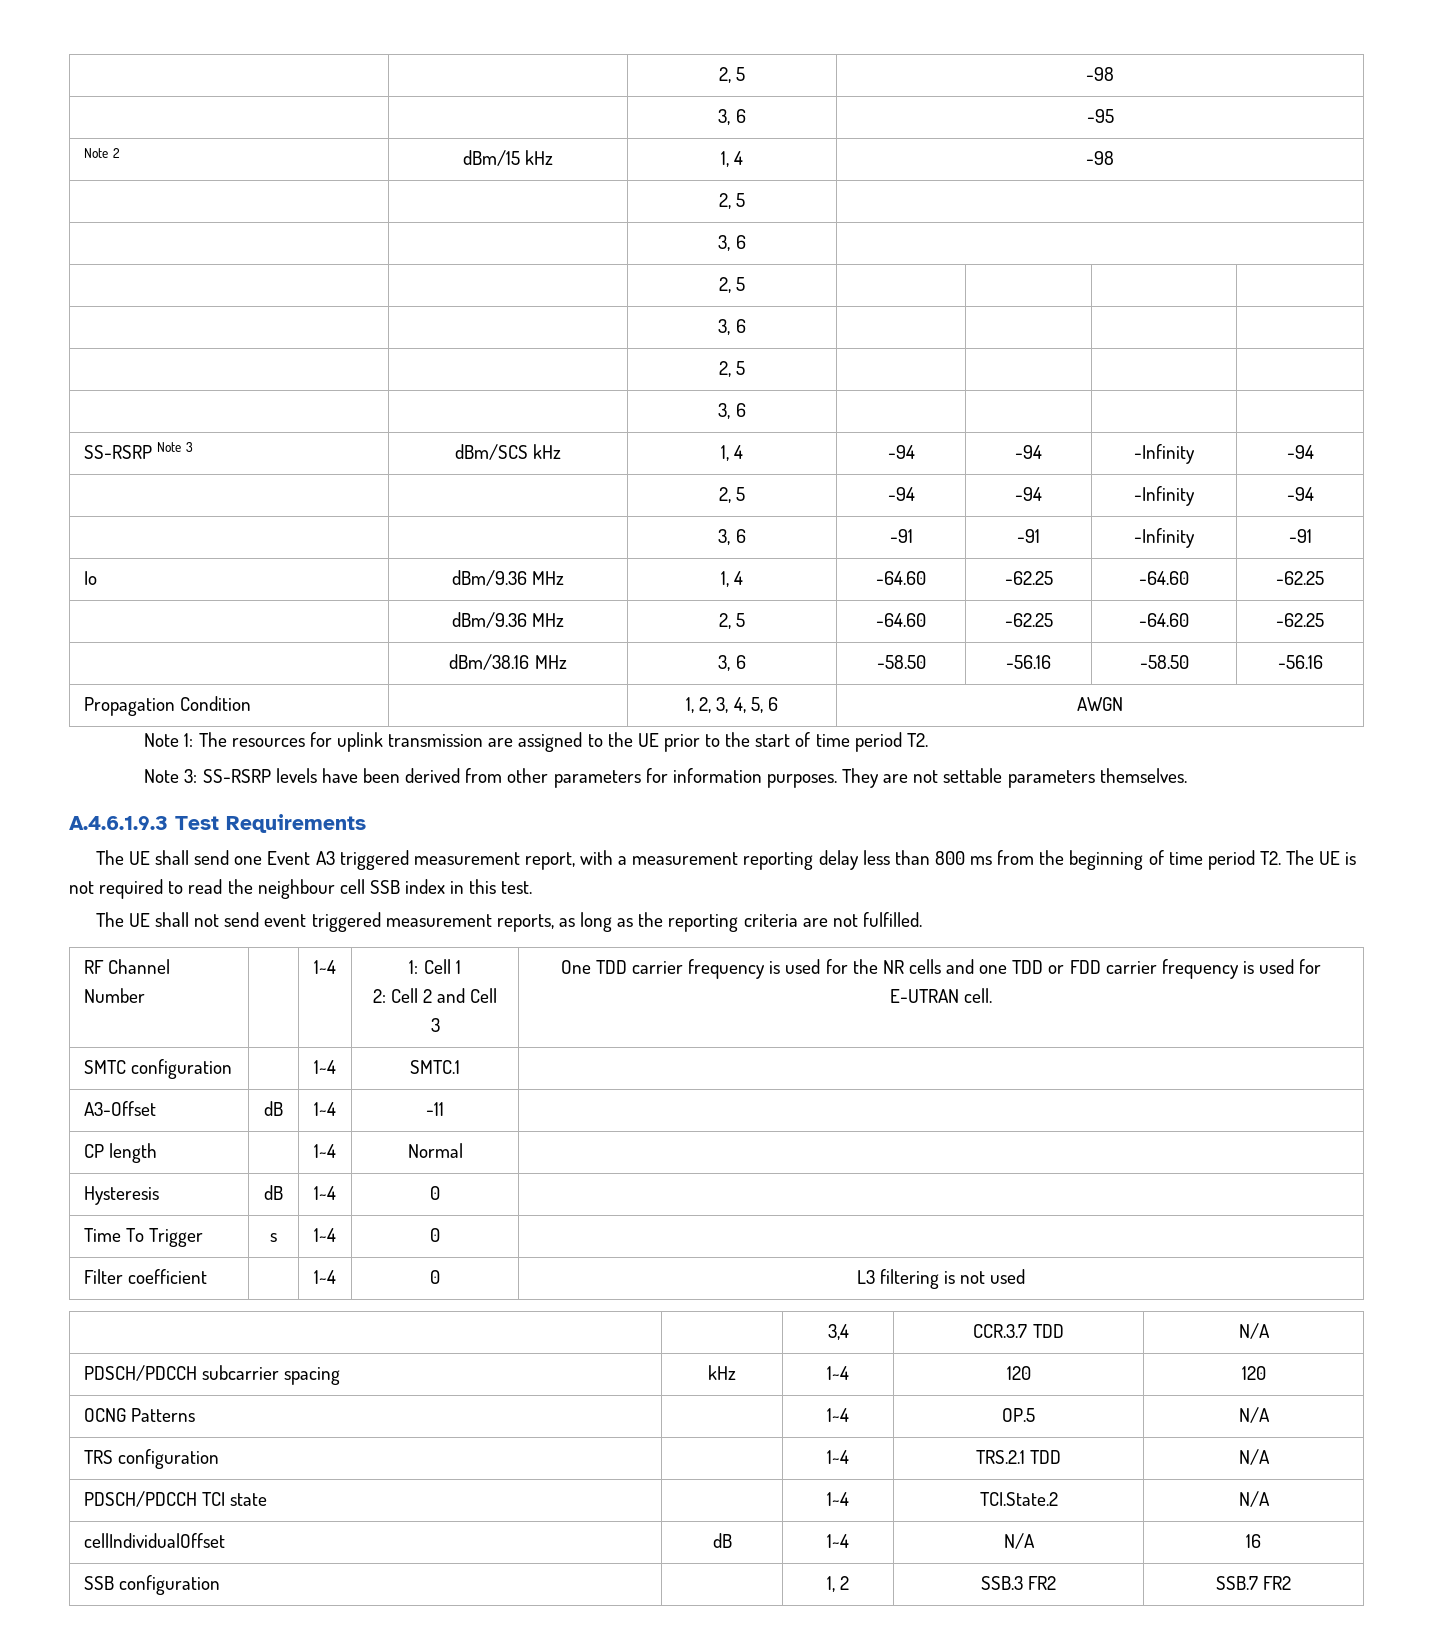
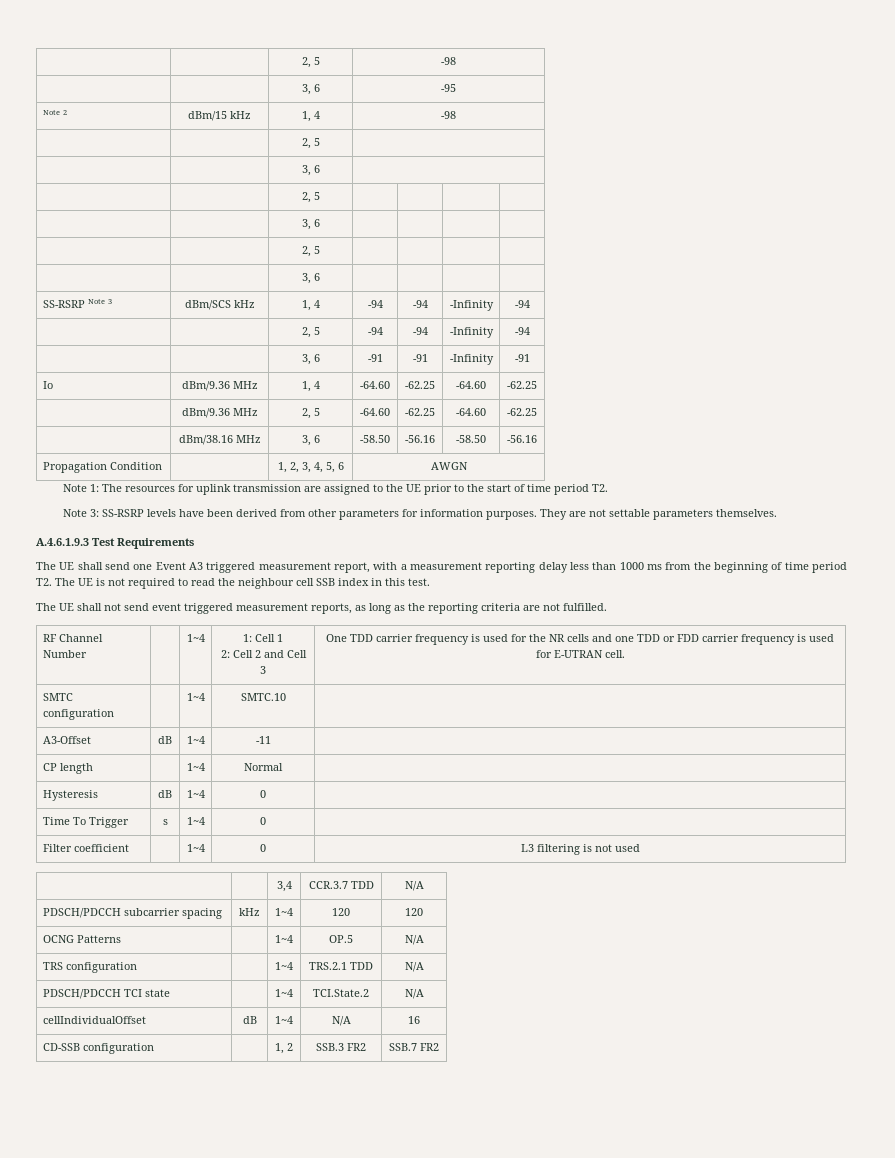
[934,851,965,865] 800 -> [619,562,644,570] 1000
[410,1060,460,1074] SMTC.1 -> [240,693,286,701] SMTC.10
[83,1576,114,1590] SSB -> [42,1043,80,1051] CD-SSB

